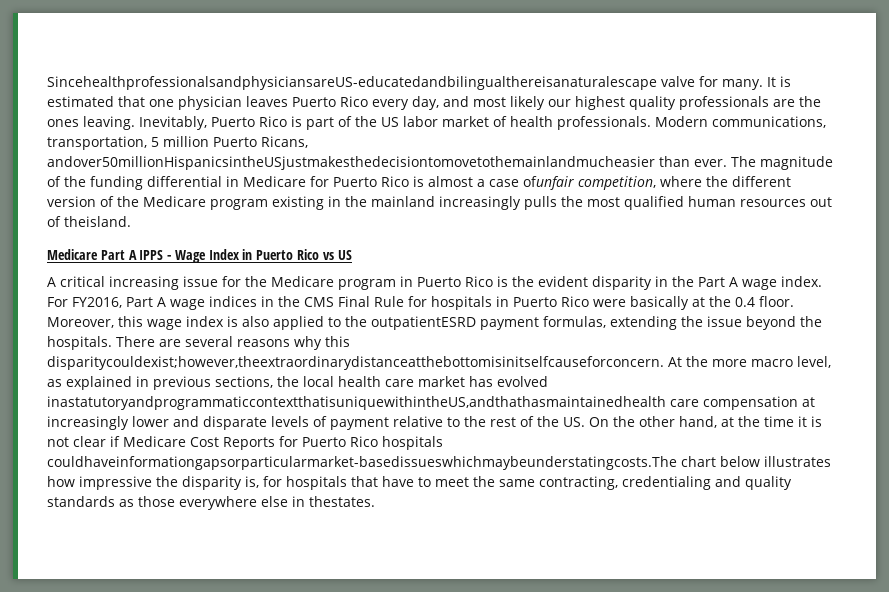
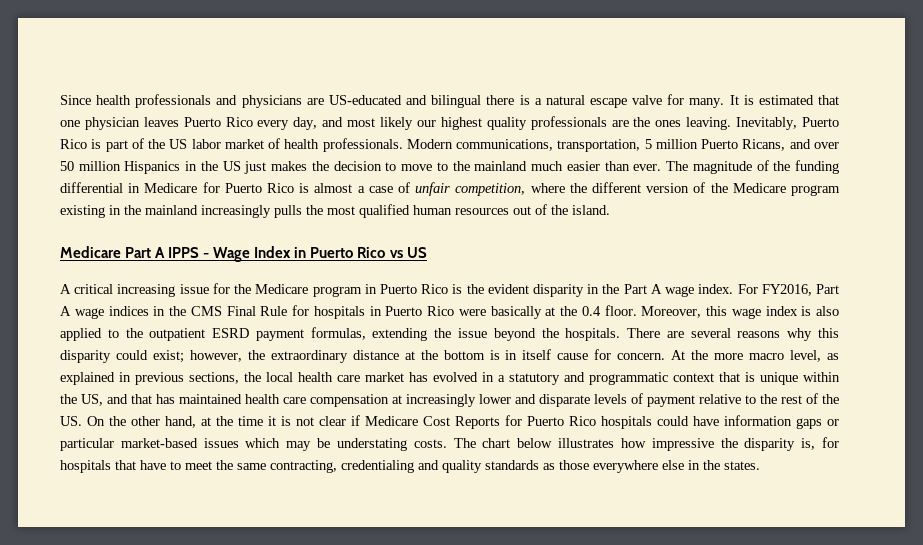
[47,76,657,90] SincehealthprofessionalsandphysiciansareUS-educatedandbilingualthereisanaturalescape -> [60,94,627,108] Since health professionals and physicians are US-educated and bilingual there is a natural escape
[47,156,655,170] andover50millionHispanicsintheUSjustmakesthedecisiontomovetothemainlandmucheasier -> [789,139,840,149] [60,161,600,174] and over 50 million Hispanics in the US just makes the decision to move to the mainland much easier
[523,176,574,190] ofunfair -> [397,182,451,196] of unfair
[64,216,131,227] theisland. -> [551,205,610,215] the island.
[371,316,476,330] outpatientESRD -> [149,328,250,341] outpatient ESRD
[47,356,664,370] disparitycouldexist;however,theextraordinarydistanceatthebottomisinitselfcauseforconcern. -> [60,349,666,363] disparity could exist; however, the extraordinary distance at the bottom is in itself cause for concern.
[47,396,666,410] inastatutoryandprogrammaticcontextthatisuniquewithintheUS,andthathasmaintainedhealth -> [482,372,840,385] [60,394,280,406] in a statutory and programmatic context that is unique within the US, and that has maintained health
[47,456,677,470] couldhaveinformationgapsorparticularmarket-basedissueswhichmaybeunderstatingcosts.The -> [657,415,839,429] [60,438,476,451] could have information gaps or particular market-based issues which may be understating costs. The
[309,496,375,507] thestates. -> [703,460,760,470] the states.

